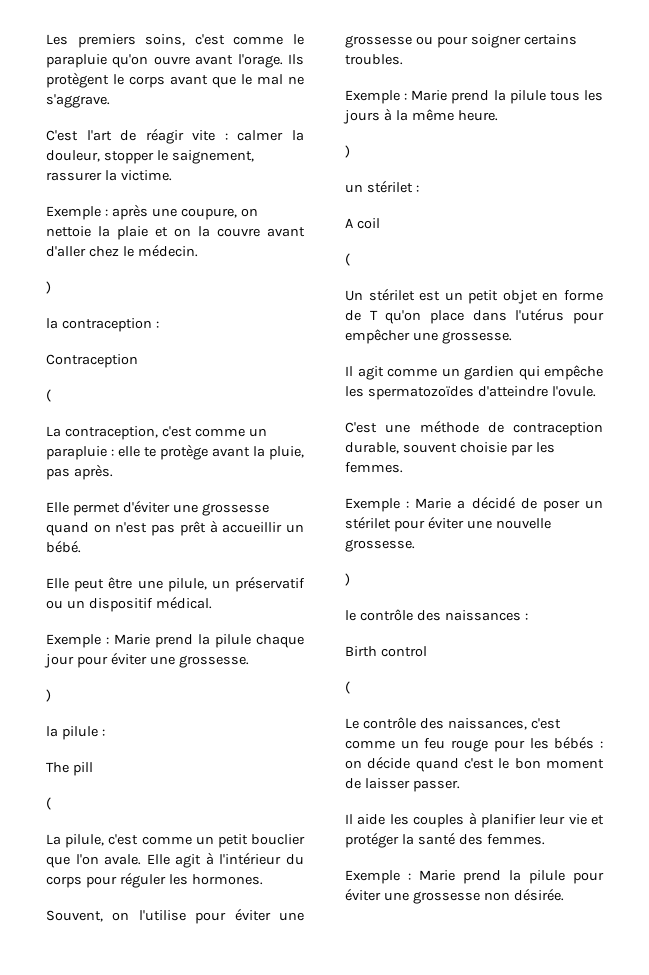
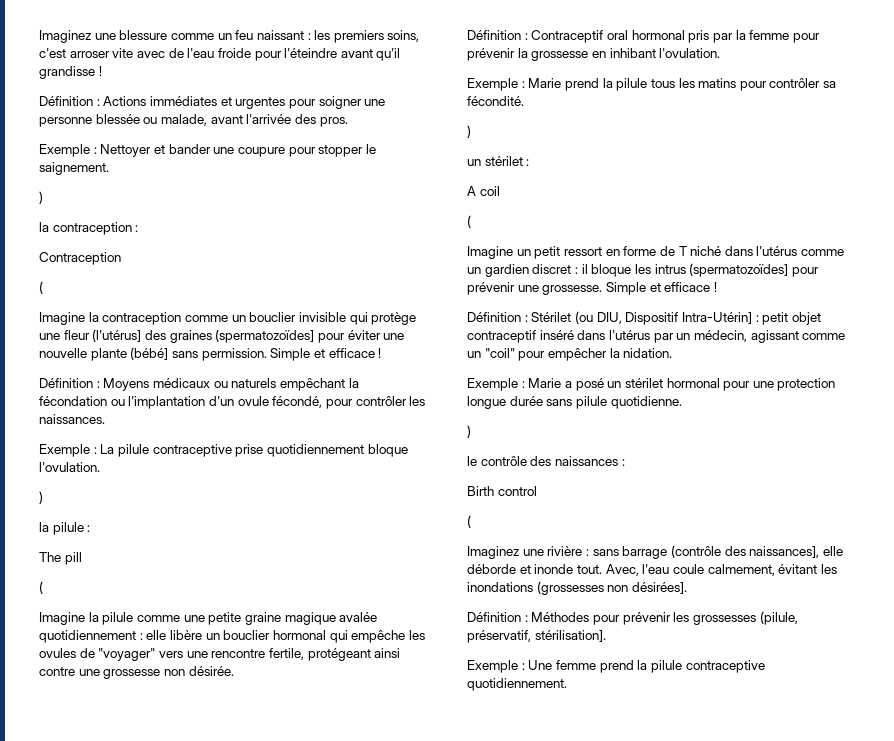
[46,34,304,48] [46,54,304,68] [46,72,304,88] [46,94,110,108] [46,128,305,144] [46,150,254,164] [46,170,172,181] [46,204,258,220] [46,226,305,240] [46,244,198,257] Les premiers soins, c'est comme le parapluie qu'on ouvre avant l'orage. Ils protègent le corps avant que le mal ne s'aggrave. // C'est l'art de réagir vite : calmer la douleur, stopper le saignement, rassurer la victime. // Exemple : après une coupure, on nettoie la plaie et on la couvre avant d'aller chez le médecin. -> [39,30,420,43] [39,48,401,61] [39,66,102,79] [39,96,386,109] [39,114,348,127] [39,144,376,157] [39,162,109,175] Imaginez une blessure comme un feu naissant : les premiers soins, c'est arroser vite avec de l'eau froide pour l'éteindre avant qu'il grandisse ! // Définition : Actions immédiates et urgentes pour soigner une personne blessée ou malade, avant l'arrivée des pros. // Exemple : Nettoyer et bander une coupure pour stopper le saignement.
[46,426,267,440] [46,444,304,460] [46,464,113,480] [46,500,269,516] [46,520,304,536] [46,540,81,553] [46,576,305,592] [46,596,212,612] [46,634,304,648] [44,652,249,668] La contraception, c'est comme un parapluie : elle te protège avant la pluie, pas après. // Elle permet d'éviter une grossesse quand on n'est pas prêt à accueillir un bébé. // Elle peut être une pilule, un préservatif ou un dispositif médical. // Exemple : Marie prend la pilule chaque jour pour éviter une grossesse. -> [39,312,417,325] [39,329,405,343] [39,347,382,361] [39,378,359,391] [39,396,426,409] [39,414,105,424] [39,444,408,457] [39,462,100,472] Imagine la contraception comme un bouclier invisible qui protège une fleur (l'utérus] des graines (spermatozoïdes] pour éviter une nouvelle plante (bébé] sans permission. Simple et efficace ! // Définition : Moyens médicaux ou naturels empêchant la fécondation ou l'implantation d'un ovule fécondé, pour contrôler les naissances. // Exemple : La pilule contraceptive prise quotidiennement bloque l'ovulation.
[46,834,305,848] [46,852,304,868] [46,872,263,888] [46,908,304,924] [345,34,577,48] [345,54,403,65] La pilule, c'est comme un petit bouclier que l'on avale. Elle agit à l'intérieur du corps pour réguler les hormones. // Souvent, on l'utilise pour éviter une grossesse ou pour soigner certains troubles. -> [39,612,378,625] [39,630,425,643] [39,648,401,661] [39,666,234,679] [467,30,820,43] [467,48,721,61] Imagine la pilule comme une petite graine magique avalée quotidiennement : elle libère un bouclier hormonal qui empêche les ovules de "voyager" vers une rencontre fertile, protégeant ainsi contre une grossesse non désirée. // Définition : Contraceptif oral hormonal pris par la femme pour prévenir la grossesse en inhibant l'ovulation.
[343,108,498,124] jours à la même heure. -> [698,78,837,91] [467,96,524,106] matins pour contrôler sa fécondité.
[345,288,538,304] Un stérilet est un petit objet -> [467,246,602,259] Imagine un petit ressort
[385,308,604,324] [345,329,512,344] [345,365,603,380] [345,386,596,400] [345,420,603,436] [345,442,555,456] [345,462,403,473] [345,496,603,512] [345,516,551,532] [345,539,415,552] qu'on place dans l'utérus pour empêcher une grossesse. // Il agit comme un gardien qui empêche les spermatozoïdes d'atteindre l'ovule. // C'est une méthode de contraception durable, souvent choisie par les femmes. // Exemple : Marie a décidé de poser un stérilet pour éviter une nouvelle grossesse. -> [690,246,845,256] [467,263,819,277] [467,282,717,295] [467,311,821,325] [467,330,846,343] [467,348,673,361] [467,378,836,391] [467,396,682,409] niché dans l'utérus comme un gardien discret : il bloque les intrus (spermatozoïdes] pour prévenir une grossesse. Simple et efficace ! // Définition : Stérilet (ou DIU, Dispositif Intra-Utérin] : petit objet contraceptif inséré dans l'utérus par un médecin, agissant comme un "coil" pour empêcher la nidation. // Exemple : Marie a posé un stérilet hormonal pour une protection longue durée sans pilule quotidienne.
[345,717,561,730] [345,736,603,752] [345,756,604,772] [345,778,460,792] [345,812,604,828] [345,832,545,848] [345,870,604,884] [345,888,564,904] Le contrôle des naissances, c'est comme un feu rouge pour les bébés : on décide quand c'est le bon moment de laisser passer. // Il aide les couples à planifier leur vie et protéger la santé des femmes. // Exemple : Marie prend la pilule pour éviter une grossesse non désirée. -> [467,545,843,559] [467,564,837,576] [467,581,687,595] [467,611,798,625] [467,630,606,643] [467,660,765,673] [467,678,567,691] Imaginez une rivière : sans barrage (contrôle des naissances], elle déborde et inonde tout. Avec, l'eau coule calmement, évitant les inondations (grossesses non désirées]. // Définition : Méthodes pour prévenir les grossesses (pilule, préservatif, stérilisation]. // Exemple : Une femme prend la pilule contraceptive quotidiennement.

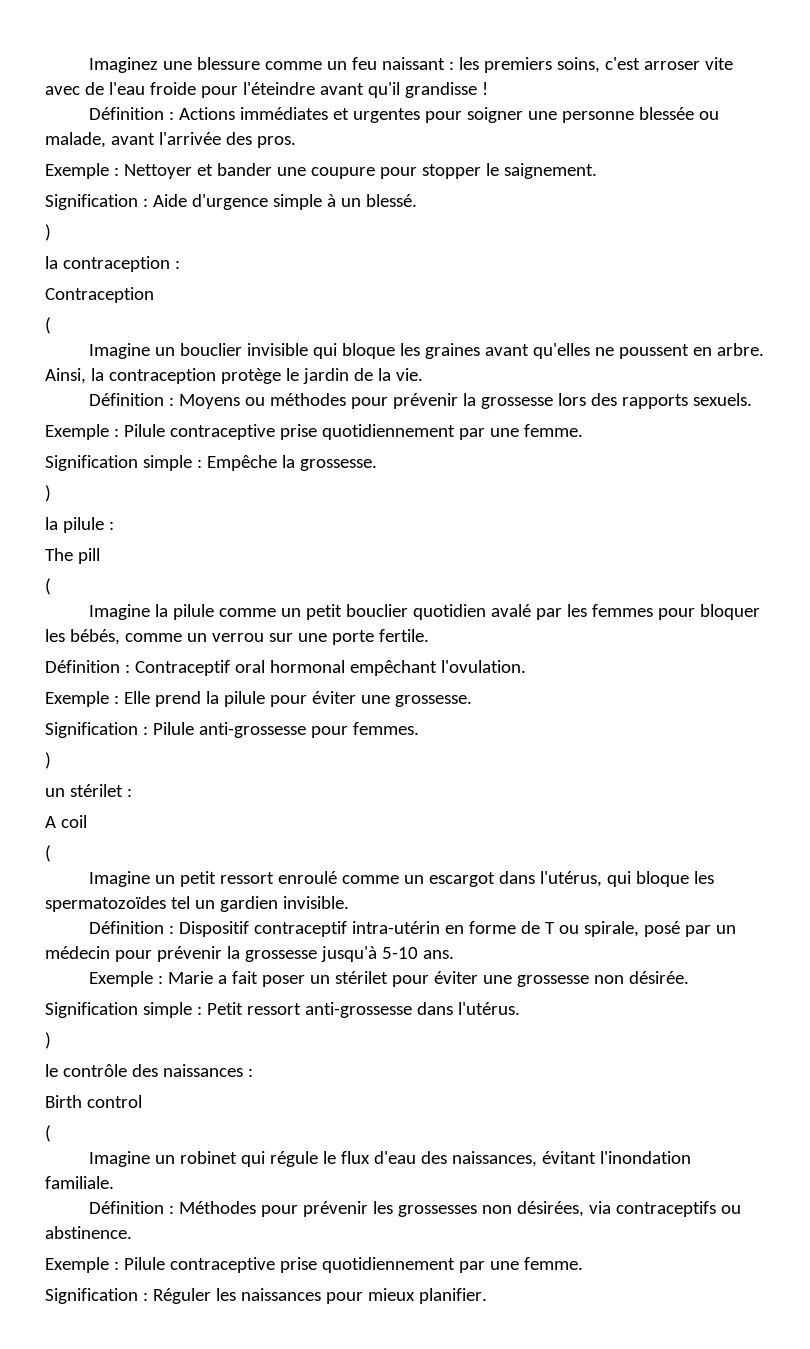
(109, 168) none -> [45,194,417,210] // Signification : Aide d'urgence simple à un blessé.
[88,312,228,325] la contraception comme -> (151, 351) none
[371,312,417,325] [39,329,405,343] [39,347,382,361] [39,378,359,391] [39,396,426,409] [39,414,105,424] [39,444,408,457] [39,462,100,472] protège une fleur (l'utérus] des graines (spermatozoïdes] pour éviter une nouvelle plante (bébé] sans permission. Simple et efficace ! // Définition : Moyens médicaux ou naturels empêchant la fécondation ou l'implantation d'un ovule fécondé, pour contrôler les naissances. // Exemple : La pilule contraceptive prise quotidiennement bloque l'ovulation. -> [342,343,765,359] [45,368,423,384] [89,393,753,409] [45,424,583,440] [45,455,377,471] bloque les graines avant qu'elles ne poussent en arbre. Ainsi, la contraception protège le jardin de la vie. // Définition : Moyens ou méthodes pour prévenir la grossesse lors des rapports sexuels. // Exemple : Pilule contraceptive prise quotidiennement par une femme. // Signification simple : Empêche la grossesse.
[183,612,378,625] [39,630,425,643] [39,648,401,661] [39,666,234,679] une petite graine magique avalée quotidiennement : elle libère un bouclier hormonal qui empêche les ovules de "voyager" vers une rencontre fertile, protégeant ainsi contre une grossesse non désirée. -> [281,604,761,620] [45,629,429,645] un petit bouclier quotidien avalé par les femmes pour bloquer les bébés, comme un verrou sur une porte fertile.
[688,30,820,43] [467,48,656,61] pris par la femme pour prévenir la grossesse en inhibant -> [349,660,437,676] empêchant
[528,78,837,91] [467,96,524,106] Marie prend la pilule tous les matins pour contrôler sa fécondité. -> [123,691,472,707] [45,722,419,738] Elle prend la pilule pour éviter une grossesse. // Signification : Pilule anti-grossesse pour femmes.
[605,246,845,256] [467,263,819,277] [467,282,717,295] [467,311,821,325] [467,330,846,343] [467,348,673,361] [467,378,836,391] [467,396,682,409] en forme de T niché dans l'utérus comme un gardien discret : il bloque les intrus (spermatozoïdes] pour prévenir une grossesse. Simple et efficace ! // Définition : Stérilet (ou DIU, Dispositif Intra-Utérin] : petit objet contraceptif inséré dans l'utérus par un médecin, agissant comme un "coil" pour empêcher la nidation. // Exemple : Marie a posé un stérilet hormonal pour une protection longue durée sans pilule quotidienne. -> [278,871,715,887] [45,896,349,912] [89,921,737,937] [45,946,454,962] [89,971,690,987] [45,1002,520,1018] enroulé comme un escargot dans l'utérus, qui bloque les spermatozoïdes tel un gardien invisible. // Définition : Dispositif contraceptif intra-utérin en forme de T ou spirale, posé par un médecin pour prévenir la grossesse jusqu'à 5-10 ans. // Exemple : Marie a fait poser un stérilet pour éviter une grossesse non désirée. // Signification simple : Petit ressort anti-grossesse dans l'utérus.
[467,545,843,559] [467,564,837,576] [467,581,687,595] Imaginez une rivière : sans barrage (contrôle des naissances], elle déborde et inonde tout. Avec, l'eau coule calmement, évitant les inondations (grossesses non désirées]. -> [89,1151,692,1167] [45,1176,114,1189] Imagine un robinet qui régule le flux d'eau des naissances, évitant l'inondation familiale.
[759,611,798,625] [467,630,606,643] [467,660,765,673] [467,678,567,691] (pilule, préservatif, stérilisation]. // Exemple : Une femme prend la pilule contraceptive quotidiennement. -> [482,1201,742,1217] [45,1226,132,1239] [45,1257,583,1273] [45,1288,487,1304] non désirées, via contraceptifs ou abstinence. // Exemple : Pilule contraceptive prise quotidiennement par une femme. // Signification : Réguler les naissances pour mieux planifier.

